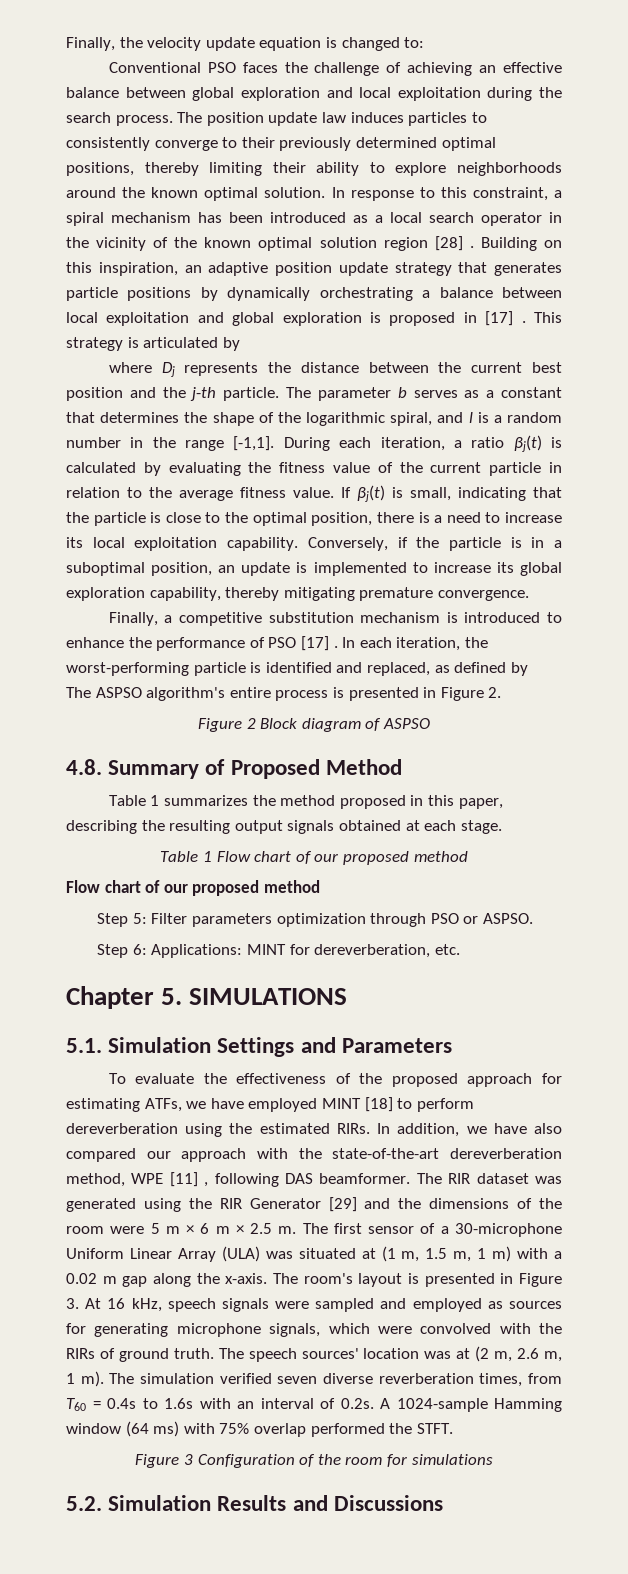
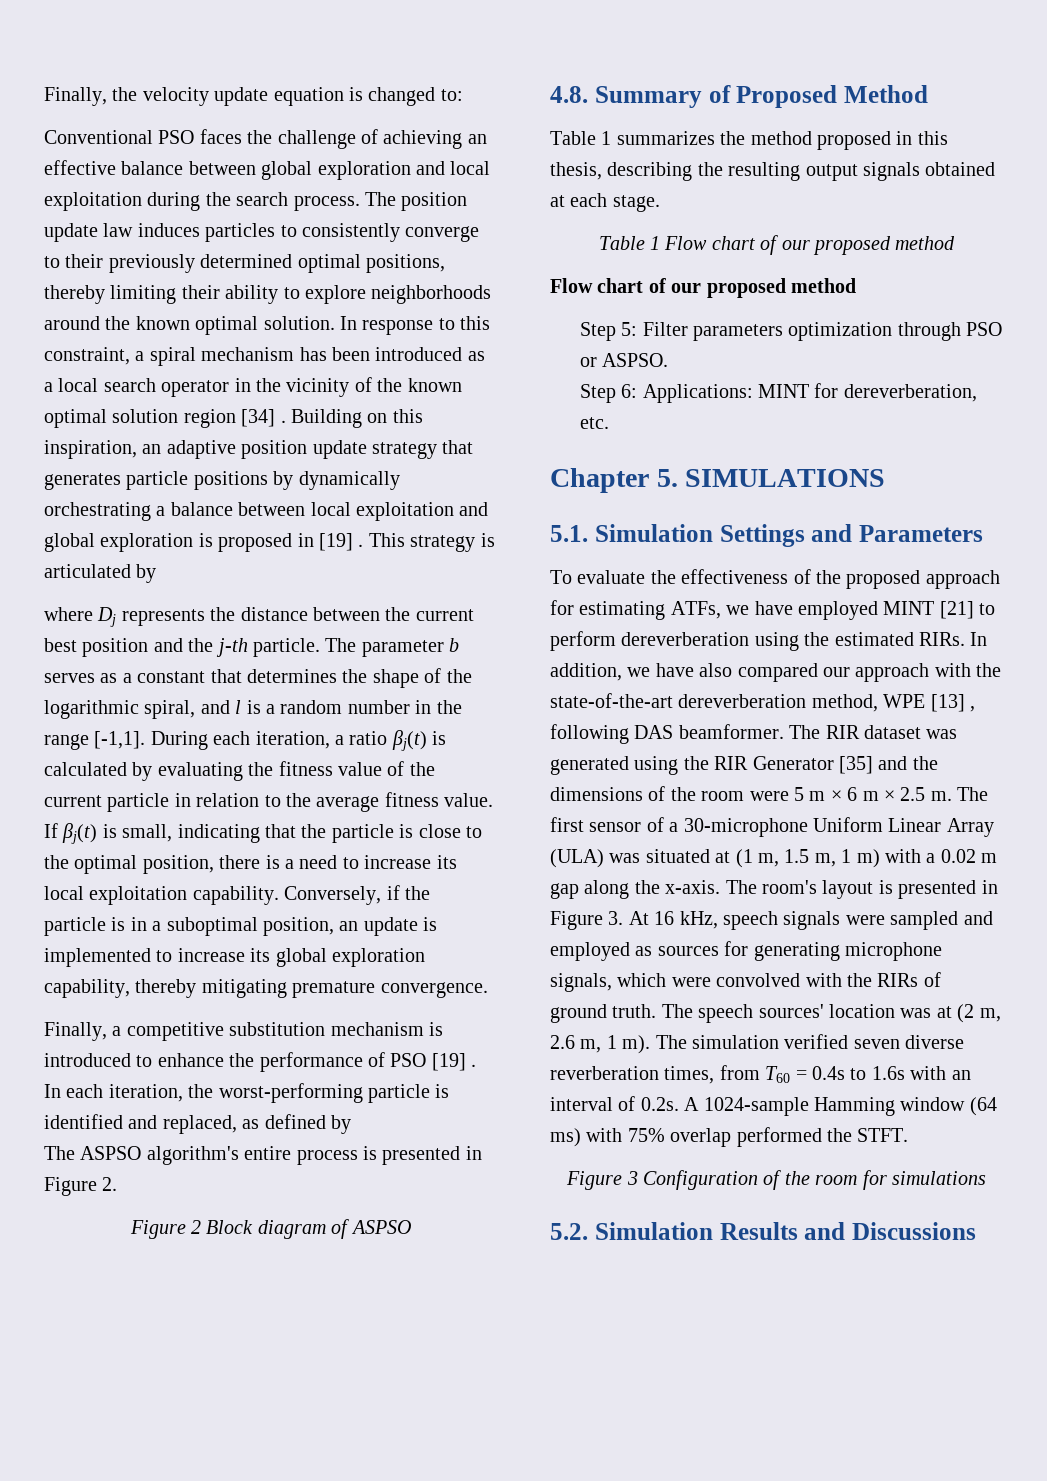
[434,236,463,251] [28] -> [241,409,276,427] [34]
[485,311,514,326] [17] -> [319,533,353,551] [19]
[300,636,329,651] [17] -> [431,1053,466,1071] [19]
[458,798,503,809] paper, -> [550,162,602,180] thesis,
[364,1097,393,1112] [18] -> [939,601,974,619] [21]
[169,1172,198,1187] [11] -> [930,694,965,712] [13]
[328,1197,357,1212] [29] -> [839,756,873,774] [35]

